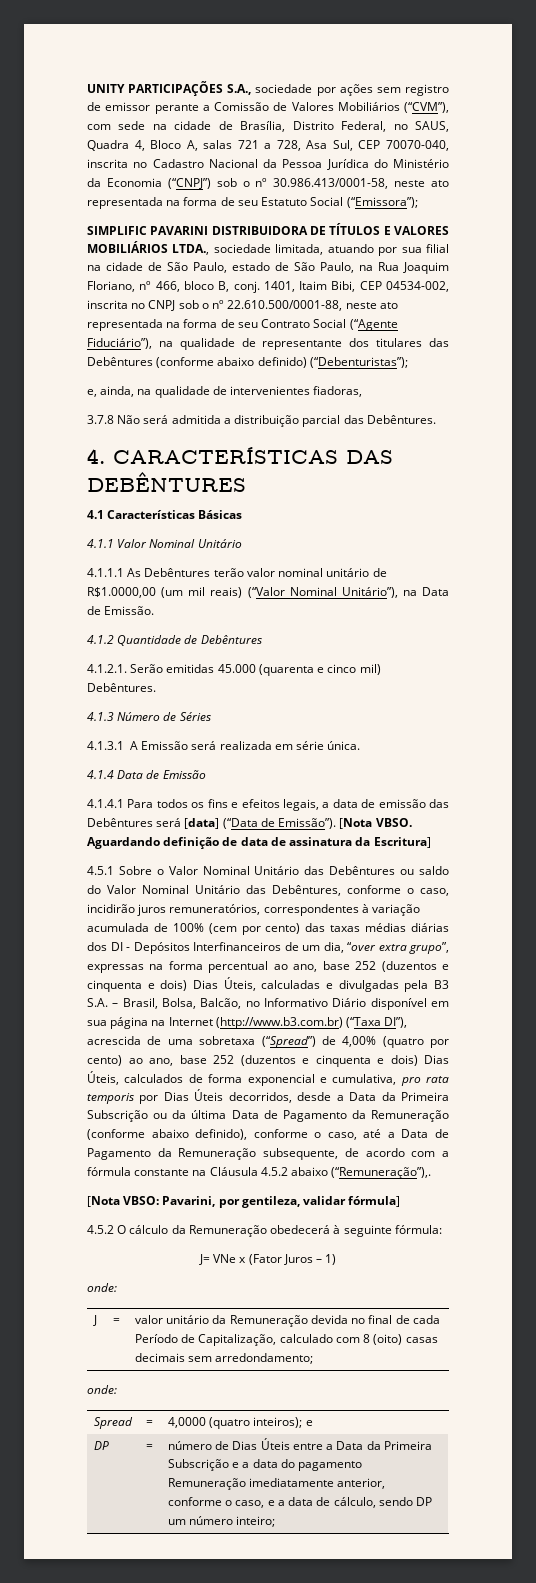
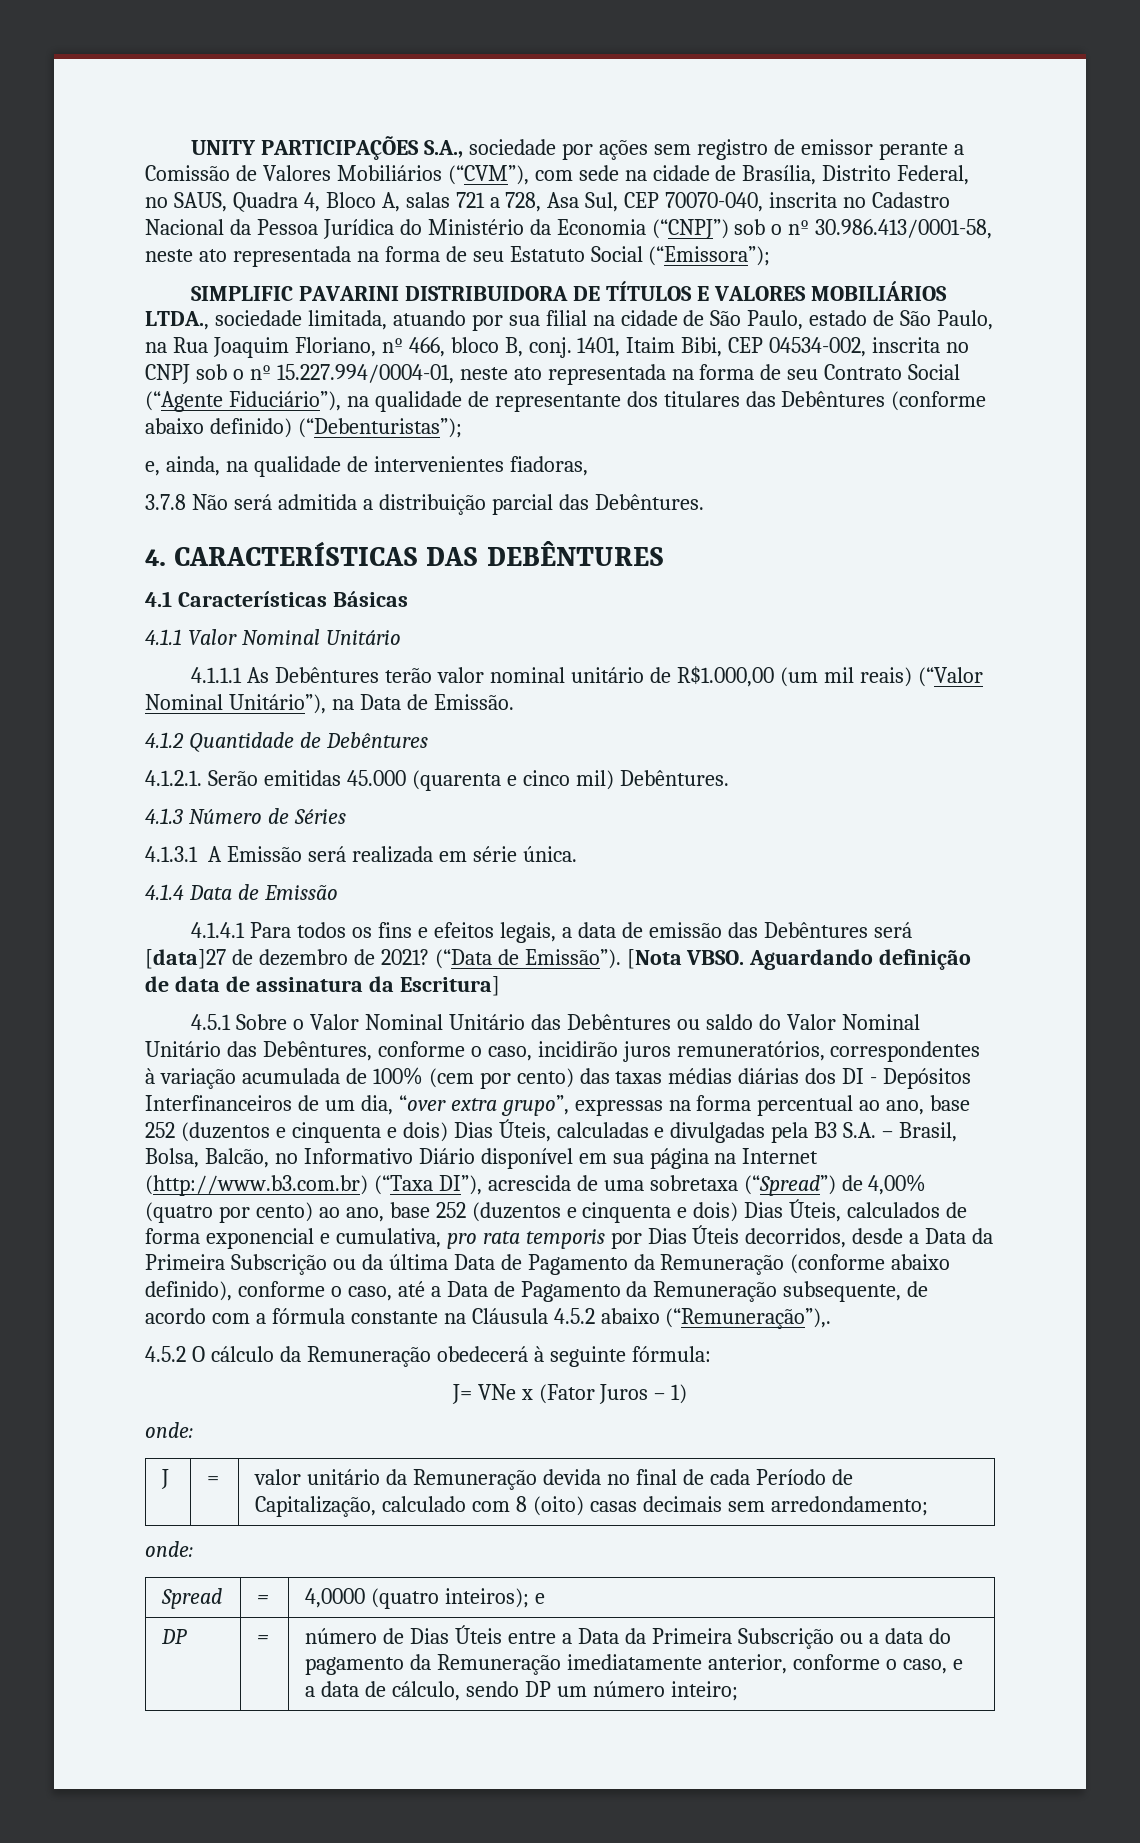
[227,300,343,311] 22.610.500/0001-88, -> [276,364,454,384] 15.227.994/0004-01,
[87,587,156,598] R$1.0000,00 -> [676,666,774,687] R$1.000,00
[184,818,220,829] [data] -> [145,949,429,969] [data]27 de dezembro de 2021?
[87,1196,401,1208] // [Nota VBSO: Pavarini, por gentileza, validar fórmula] -> (832, 1318) none
[232,1462,240,1468] e -> [839,1633,863,1644] ou
(363, 1466) none -> [410,1654,432,1670] da

